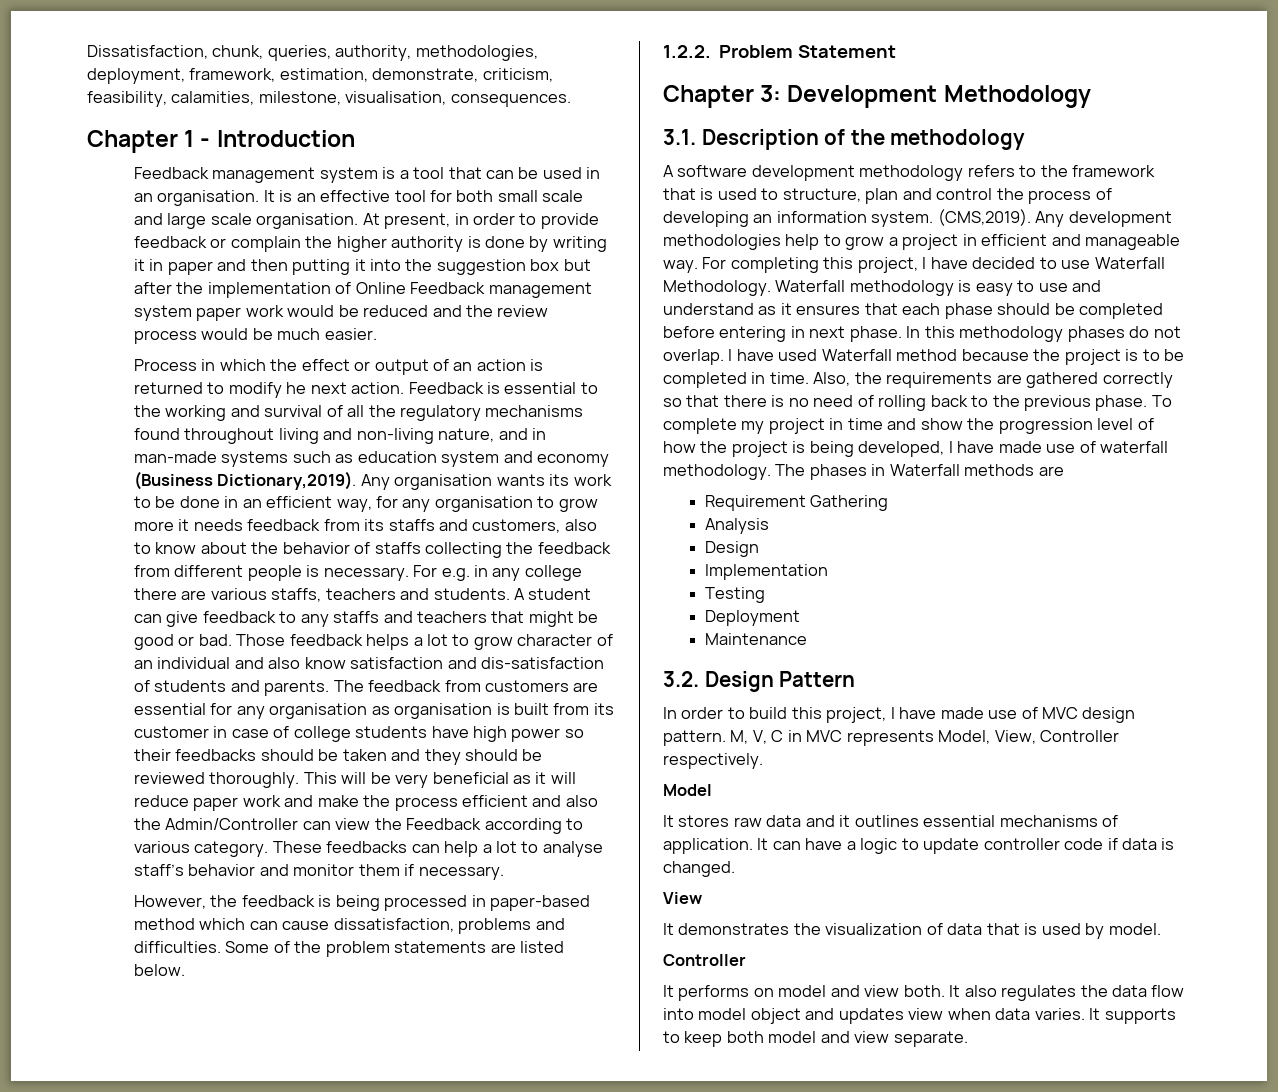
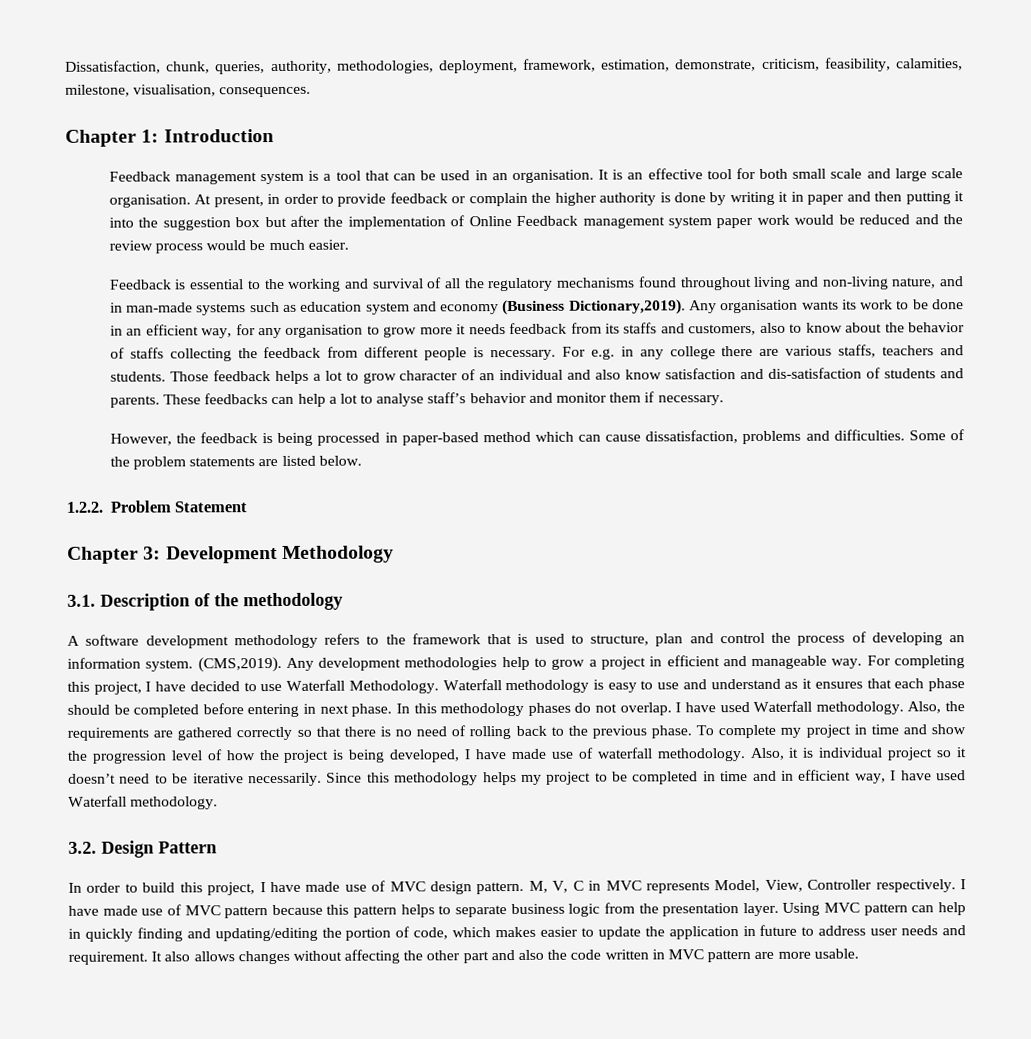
[184,130,211,147] 1 - -> [141,129,160,143] 1:
[133,359,544,375] [133,382,405,398] Process in which the effect or output of an action is returned to modify he next action. -> (349, 244) none
[513,588,592,600] [133,611,599,627] [133,634,232,650] A student can give feedback to any staffs and teachers that might be good or bad. -> (166, 376) none
[333,680,599,692] [133,703,614,719] [133,726,584,742] [133,749,543,765] [133,772,576,788] [133,795,598,811] [133,818,583,834] [133,841,269,857] The feedback from customers are essential for any organisation as organisation is built from its customer in case of college students have high power so their feedbacks should be taken and they should be reviewed thoroughly. This will be very beneficial as it will reduce paper work and make the process efficient and also the Admin/Controller can view the Feedback according to various category. -> (160, 401) none
[896,349,1185,365] [663,372,809,388] method because the project is to be completed in time. -> [815,701,904,715] methodology.
[775,464,1064,480] [704,495,889,511] [704,518,769,534] [704,541,759,557] [704,564,828,580] [704,587,765,603] [704,610,800,626] [704,633,807,645] The phases in Waterfall methods are // Requirement Gathering // Analysis // Design // Implementation // Testing // Deployment // Maintenance -> [749,747,967,761] [68,769,967,787] [68,795,219,810] Also, it is individual project so it doesn’t need to be iterative necessarily. Since this methodology helps my project to be completed in time and in efficient way, I have used Waterfall methodology.
[663,784,712,796] [663,815,1119,827] [663,838,1175,854] [663,861,735,877] [663,892,702,904] [663,923,1161,939] [663,954,746,966] [663,985,1185,1001] [663,1008,1176,1024] [663,1031,968,1047] // Model // It stores raw data and it outlines essential mechanisms of application. It can have a logic to update controller code if data is changed. // View // It demonstrates the visualization of data that is used by model. // Controller // It performs on model and view both. It also regulates the data flow into model object and updates view when data varies. It supports to keep both model and view separate. -> [959,879,966,890] [68,902,966,919] [68,924,966,942] [68,948,859,965] I have made use of MVC pattern because this pattern helps to separate business logic from the presentation layer. Using MVC pattern can help in quickly finding and updating/editing the portion of code, which makes easier to update the application in future to address user needs and requirement. It also allows changes without affecting the other part and also the code written in MVC pattern are more usable.

